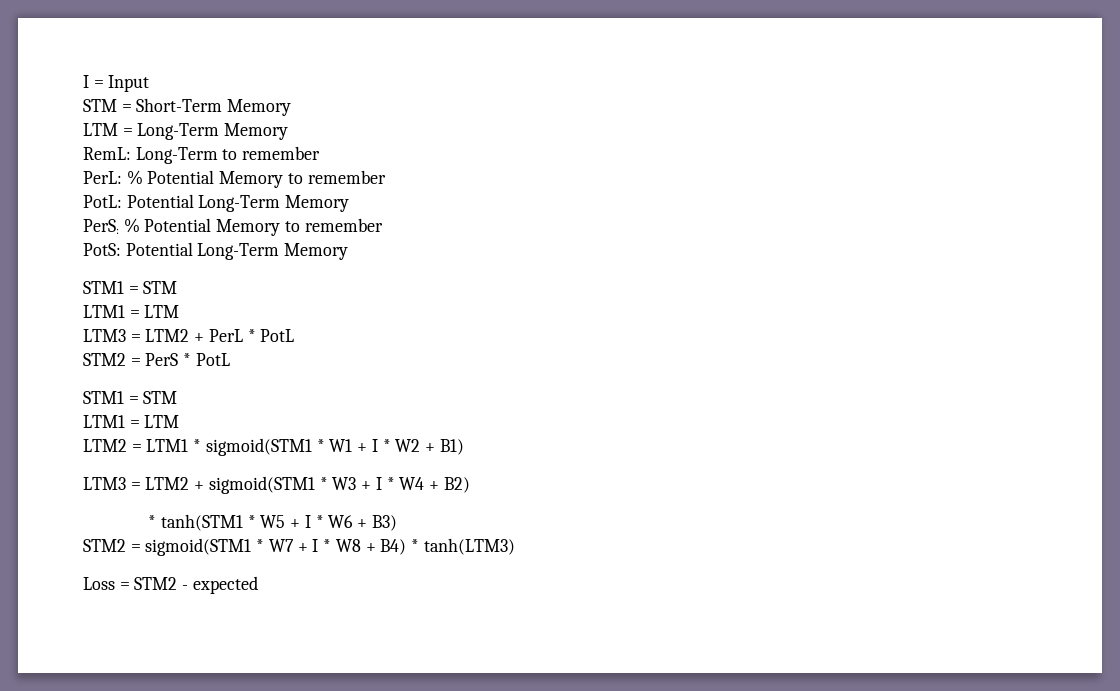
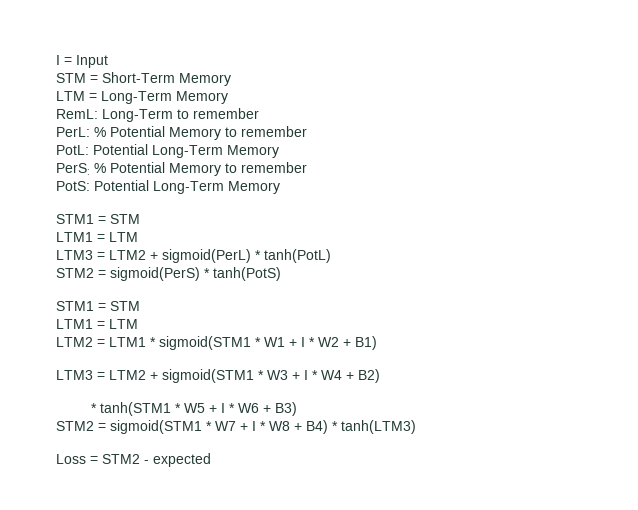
[208,329,295,342] [83,353,230,366] PerL * PotL // STM2 = PerS * PotL -> [162,249,331,263] [56,267,281,281] sigmoid(PerL) * tanh(PotL) // STM2 = sigmoid(PerS) * tanh(PotS)

